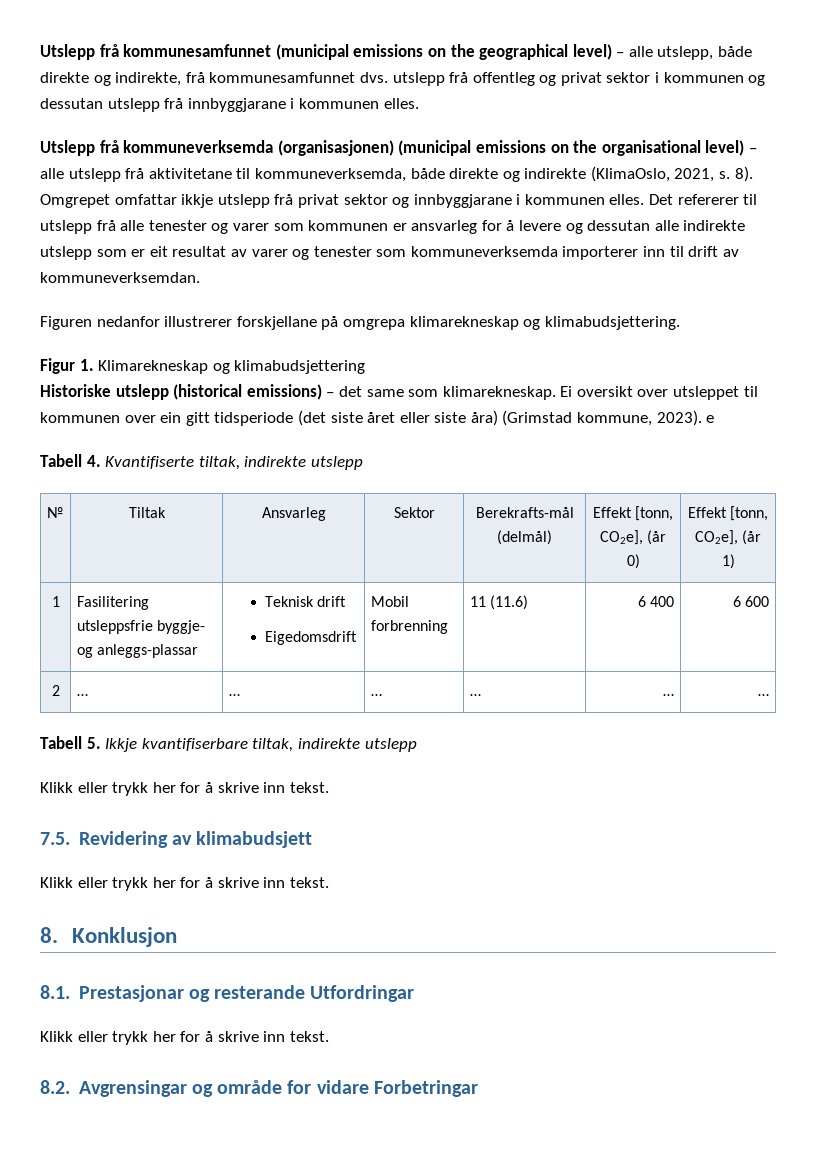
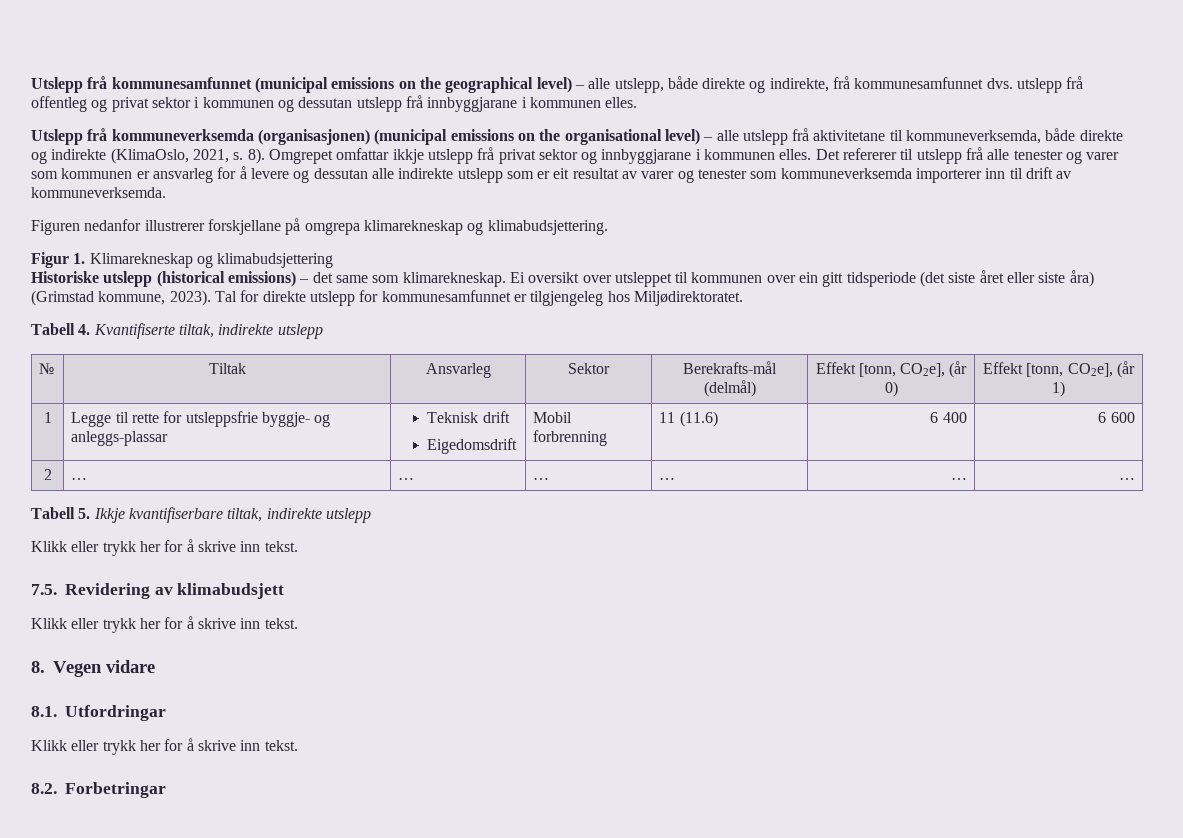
[40,272,200,283] kommuneverksemdan. -> [31,187,166,198] kommuneverksemda.
[706,415,715,423] e -> [214,290,743,306] Tal for direkte utslepp for kommunesamfunnet er tilgjengeleg hos Miljødirektoratet.
[76,596,149,610] Fasilitering -> [71,411,183,427] Legge til rette for
[72,927,178,947] Konklusjon -> [53,660,155,677] Vegen vidare
[78,985,306,1002] Prestasjonar og resterande -> (57, 711) none
[78,1080,369,1097] Avgrensingar og område for vidare -> (57, 788) none

